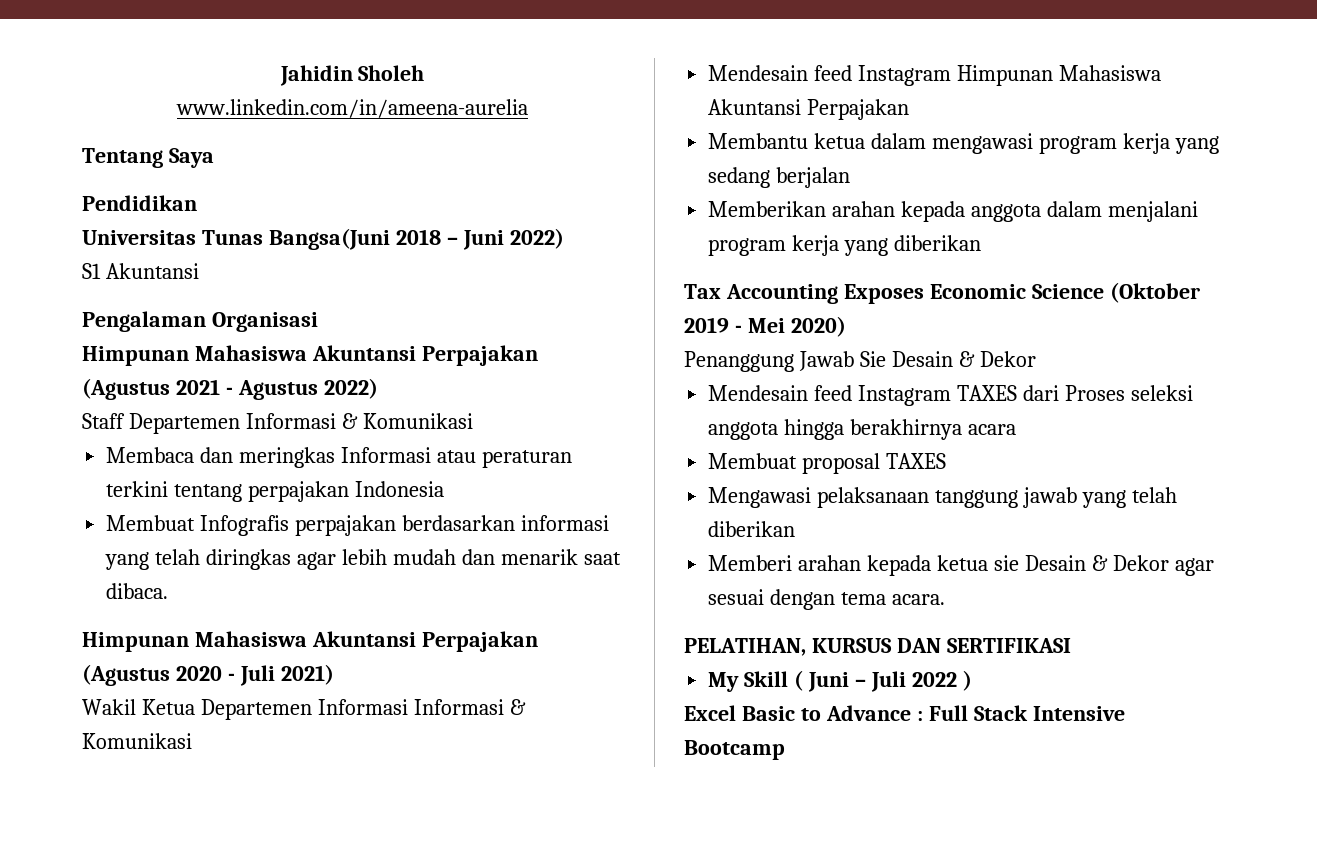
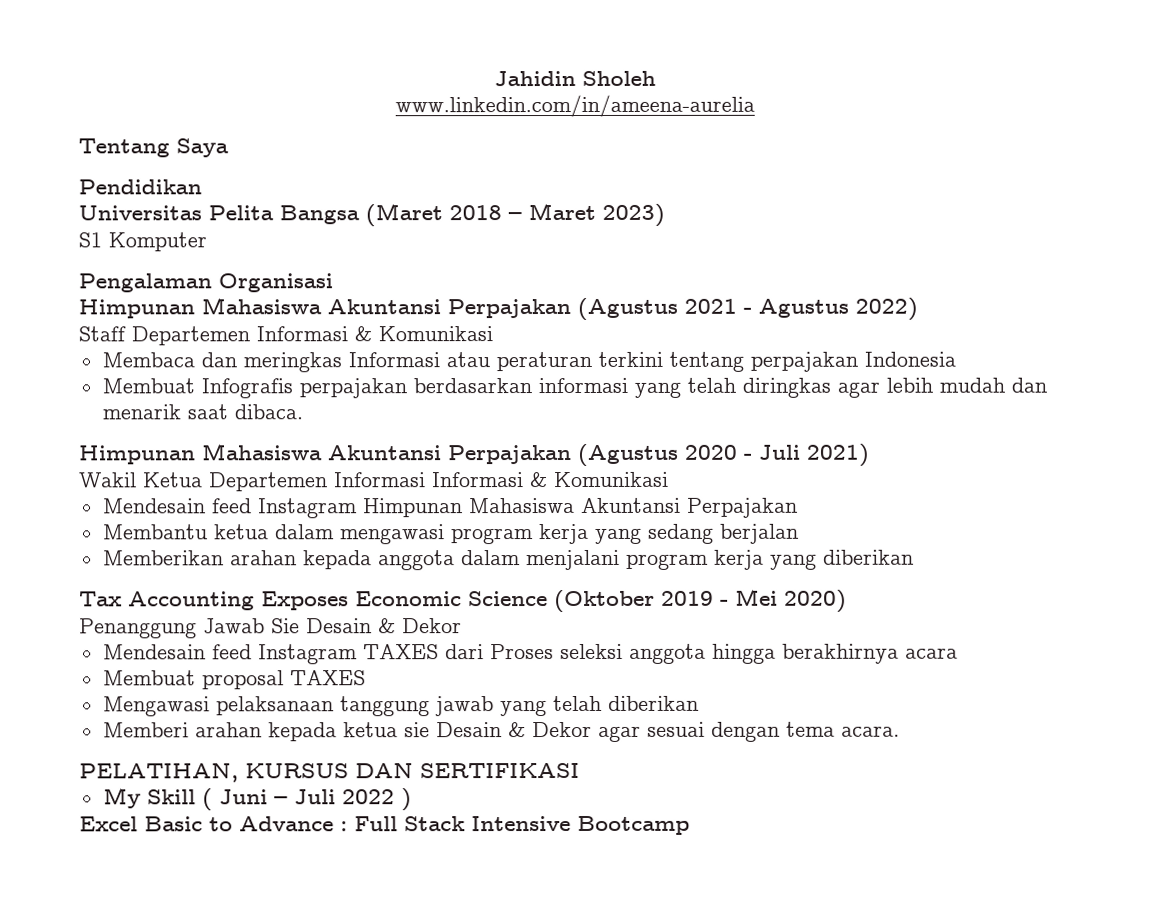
[201,228,564,250] Tunas Bangsa(Juni 2018 – Juni 2022) -> [208,202,665,227] Pelita Bangsa (Maret 2018 – Maret 2023)
[105,263,199,279] Akuntansi -> [108,232,207,252] Komputer

